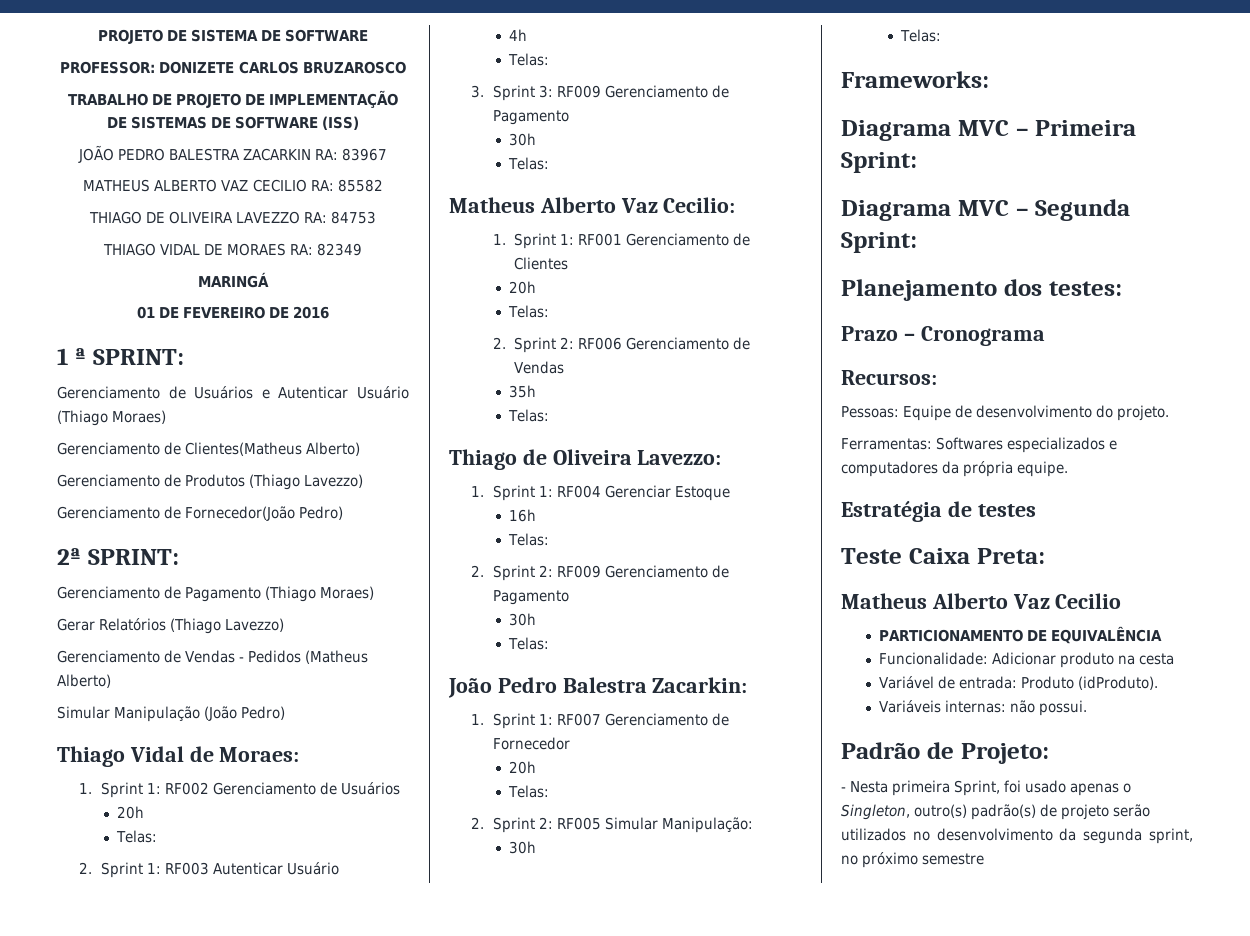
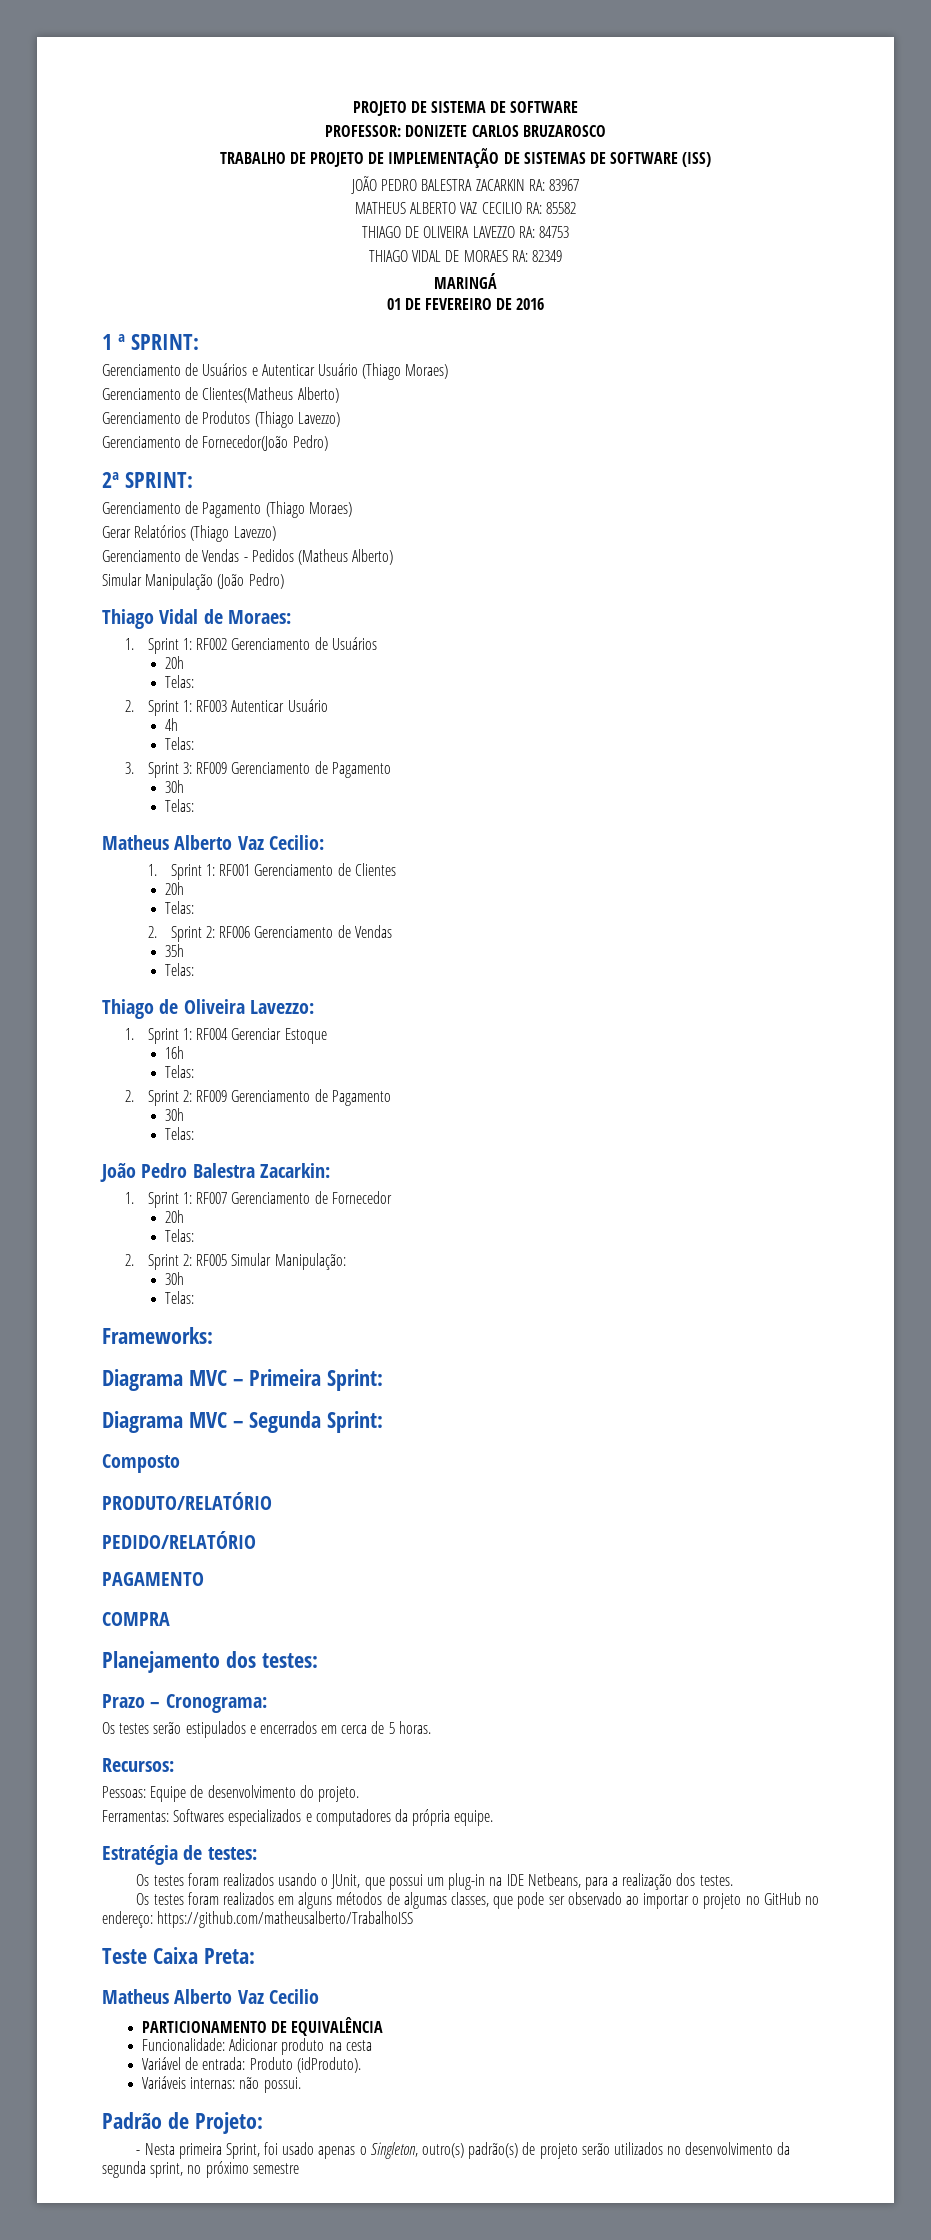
(917, 242) none -> [102,1454,180,1473] [102,1492,272,1510] [102,1531,256,1549] [102,1572,204,1586] [102,1612,170,1626] // Composto // PRODUTO/RELATÓRIO // PEDIDO/RELATÓRIO // PAGAMENTO // COMPRA
[920,326,1045,346] Cronograma -> [165,1694,267,1713] [102,1721,431,1738] Cronograma: // Os testes serão estipulados e encerrados em cerca de 5 horas.
[977,504,1036,517] testes -> [207,1847,257,1860] [136,1873,733,1890] [136,1892,820,1909] [102,1911,414,1928] testes: // Os testes foram realizados usando o JUnit, que possui um plug-in na IDE Netbeans, para a realização dos testes. // Os testes foram realizados em alguns métodos de algumas classes, que pode ser observado ao importar o projeto no GitHub no endereço: https://github.com/matheusalberto/TrabalhoISS

